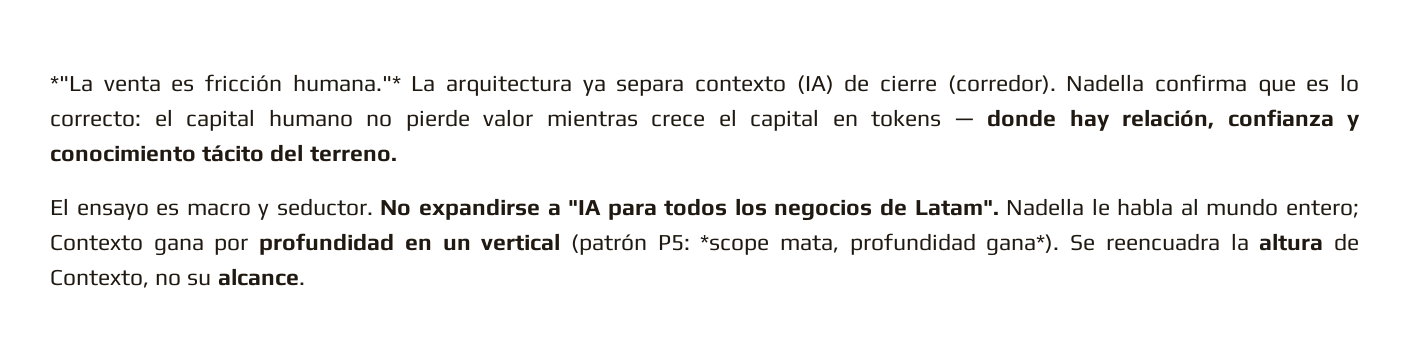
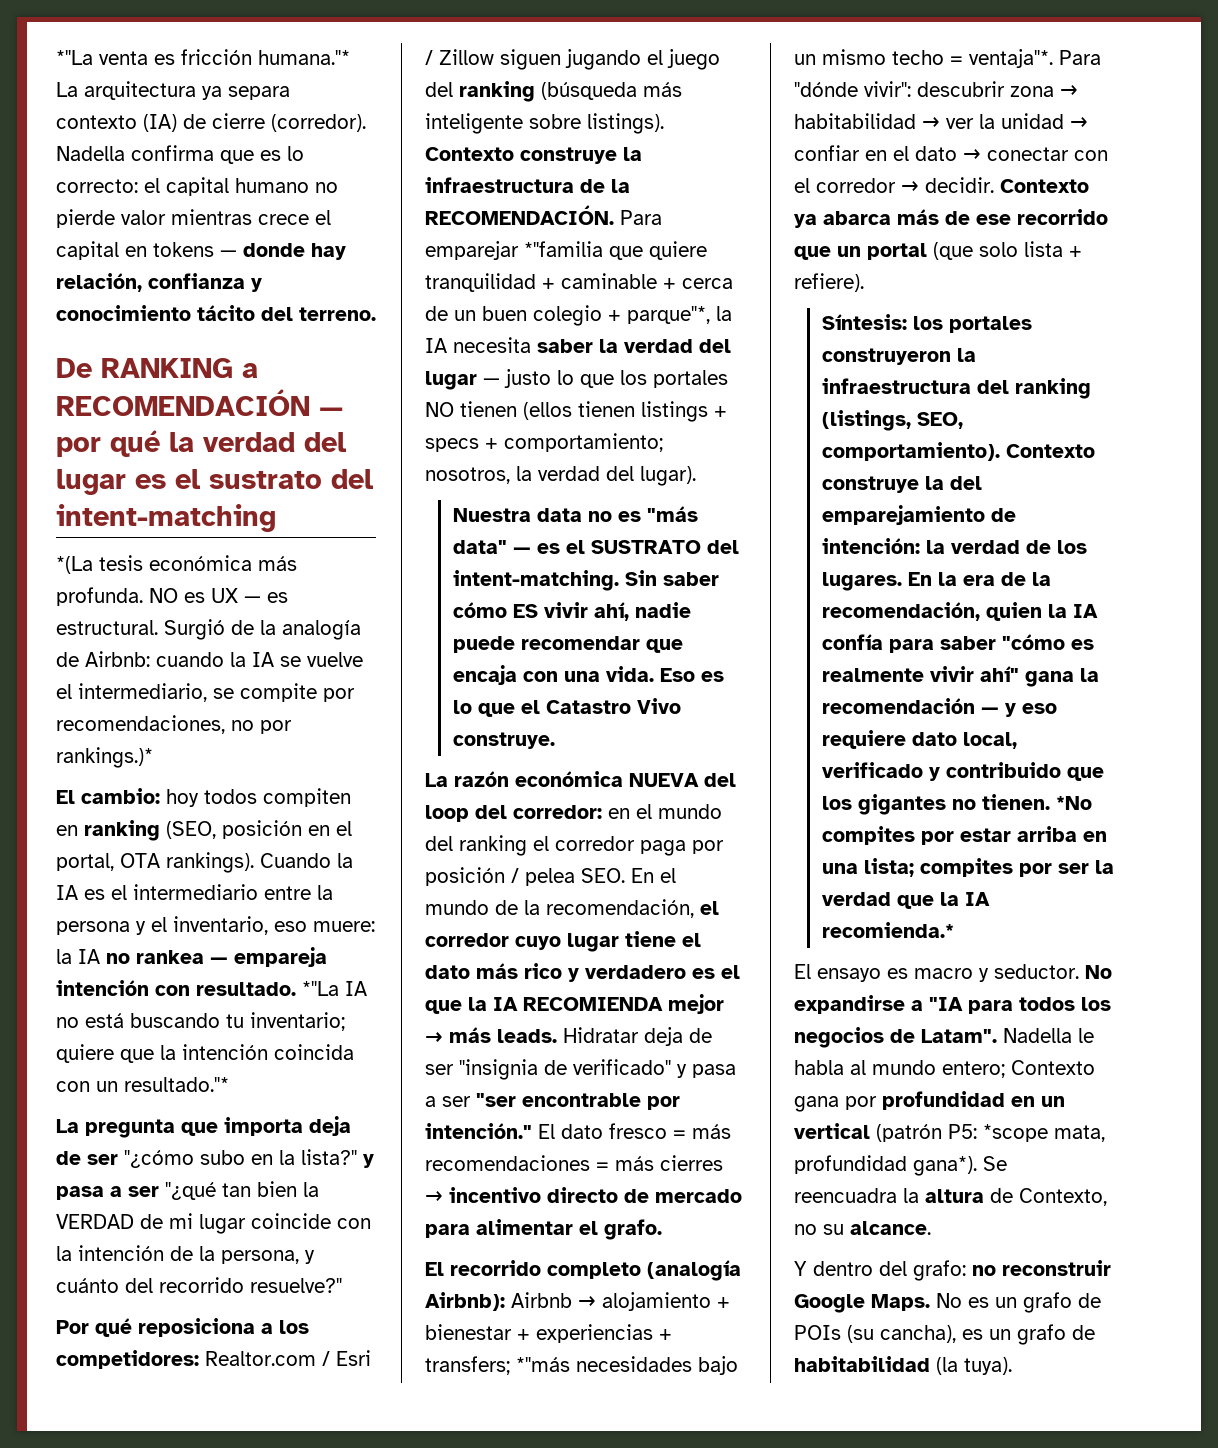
(397, 154) none -> [56,358,258,378] [56,389,343,416] [56,430,347,457] [56,469,374,495] [56,504,276,532] [56,555,297,574] [56,587,288,606] [56,619,361,640] [56,651,363,667] [56,683,355,702] [56,715,292,734] [56,747,153,768] [56,788,351,807] [56,820,352,841] [56,852,353,873] [56,884,333,900] [56,916,375,935] [56,947,327,967] [56,980,367,996] [56,1012,345,1031] [56,1044,354,1063] [56,1077,229,1092] [56,1116,351,1138] [56,1149,374,1168] [56,1181,319,1200] [56,1213,371,1234] [56,1245,315,1264] [56,1277,342,1293] [56,1318,309,1337] [56,1350,371,1369] [425,49,720,70] [425,81,682,102] [425,113,664,134] [425,147,642,164] [425,177,630,193] [425,205,662,225] [425,241,707,260] [425,273,733,292] [425,305,732,326] [425,337,731,353] [425,369,728,390] [425,401,727,422] [425,433,663,452] [425,466,696,486] [452,506,698,522] [452,540,739,554] [452,570,719,591] [452,602,691,621] [452,636,683,653] [452,665,724,685] [452,698,681,717] [452,732,555,749] [425,771,736,787] [425,804,722,822] [425,835,724,856] [425,867,676,886] [425,899,719,918] [425,931,701,952] [425,963,740,982] [425,994,724,1014] [425,1027,712,1046] [425,1059,736,1080] [425,1093,680,1110] [425,1123,731,1139] [425,1155,723,1171] [425,1187,742,1203] [425,1219,662,1240] [425,1260,741,1281] [425,1292,730,1311] [425,1324,672,1343] [425,1356,738,1375] [794,49,1101,68] [794,81,1078,97] [794,113,1088,129] [794,145,1108,161] [794,177,1089,193] [794,209,1108,228] [794,241,1082,260] [794,273,864,292] [821,314,1032,333] [821,348,976,365] [821,378,1091,399] [821,410,963,431] [821,442,1095,461] [821,476,982,493] [821,505,1016,525] [821,538,1087,554] [821,572,1051,591] [821,602,1098,621] [821,634,1094,653] [821,666,1099,687] [821,698,1057,717] [821,730,1017,749] [821,762,1104,781] [821,794,1092,815] [821,826,1107,845] [821,858,1114,877] [821,892,990,909] [821,922,954,938] // De RANKING a RECOMENDACIÓN — por qué la verdad del lugar es el sustrato del intent-matching // *(La tesis económica más profunda. NO es UX — es estructural. Surgió de la analogía de Airbnb: cuando la IA se vuelve el intermediario, se compite por recomendaciones, no por rankings.)* // El cambio: hoy todos compiten en ranking (SEO, posición en el portal, OTA rankings). Cuando la IA es el intermediario entre la persona y el inventario, eso muere: la IA no rankea — empareja intención con resultado. *"La IA no está buscando tu inventario; quiere que la intención coincida con un resultado."* // La pregunta que importa deja de ser "¿cómo subo en la lista?" y pasa a ser "¿qué tan bien la VERDAD de mi lugar coincide con la intención de la persona, y cuánto del recorrido resuelve?" // Por qué reposiciona a los competidores: Realtor.com / Esri / Zillow siguen jugando el juego del ranking (búsqueda más inteligente sobre listings). Contexto construye la infraestructura de la RECOMENDACIÓN. Para emparejar *"familia que quiere tranquilidad + caminable + cerca de un buen colegio + parque"*, la IA necesita saber la verdad del lugar — justo lo que los portales NO tienen (ellos tienen listings + specs + comportamiento; nosotros, la verdad del lugar). // Nuestra data no es "más data" — es el SUSTRATO del intent-matching. Sin saber cómo ES vivir ahí, nadie puede recomendar que encaja con una vida. Eso es lo que el Catastro Vivo construye. // La razón económica NUEVA del loop del corredor: en el mundo del ranking el corredor paga por posición / pelea SEO. En el mundo de la recomendación, el corredor cuyo lugar tiene el dato más rico y verdadero es el que la IA RECOMIENDA mejor → más leads. Hidratar deja de ser "insignia de verificado" y pasa a ser "ser encontrable por intención." El dato fresco = más recomendaciones = más cierres → incentivo directo de mercado para alimentar el grafo. // El recorrido completo (analogía Airbnb): Airbnb → alojamiento + bienestar + experiencias + transfers; *"más necesidades bajo un mismo techo = ventaja"*. Para "dónde vivir": descubrir zona → habitabilidad → ver la unidad → confiar en el dato → conectar con el corredor → decidir. Contexto ya abarca más de ese recorrido que un portal (que solo lista + refiere). // Síntesis: los portales construyeron la infraestructura del ranking (listings, SEO, comportamiento). Contexto construye la del emparejamiento de intención: la verdad de los lugares. En la era de la recomendación, quien la IA confía para saber "cómo es realmente vivir ahí" gana la recomendación — y eso requiere dato local, verificado y contribuido que los gigantes no tienen. *No compites por estar arriba en una lista; compites por ser la verdad que la IA recomienda.*
(305, 277) none -> [794,1260,1111,1281] [794,1292,1101,1313] [794,1324,1095,1345] [794,1356,1012,1375] // Y dentro del grafo: no reconstruir Google Maps. No es un grafo de POIs (su cancha), es un grafo de habitabilidad (la tuya).

